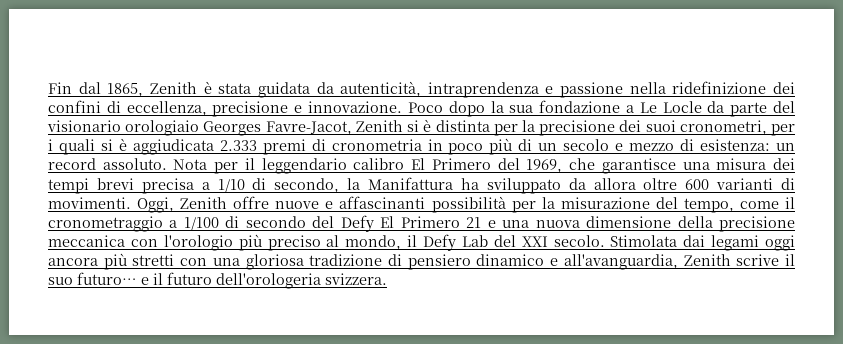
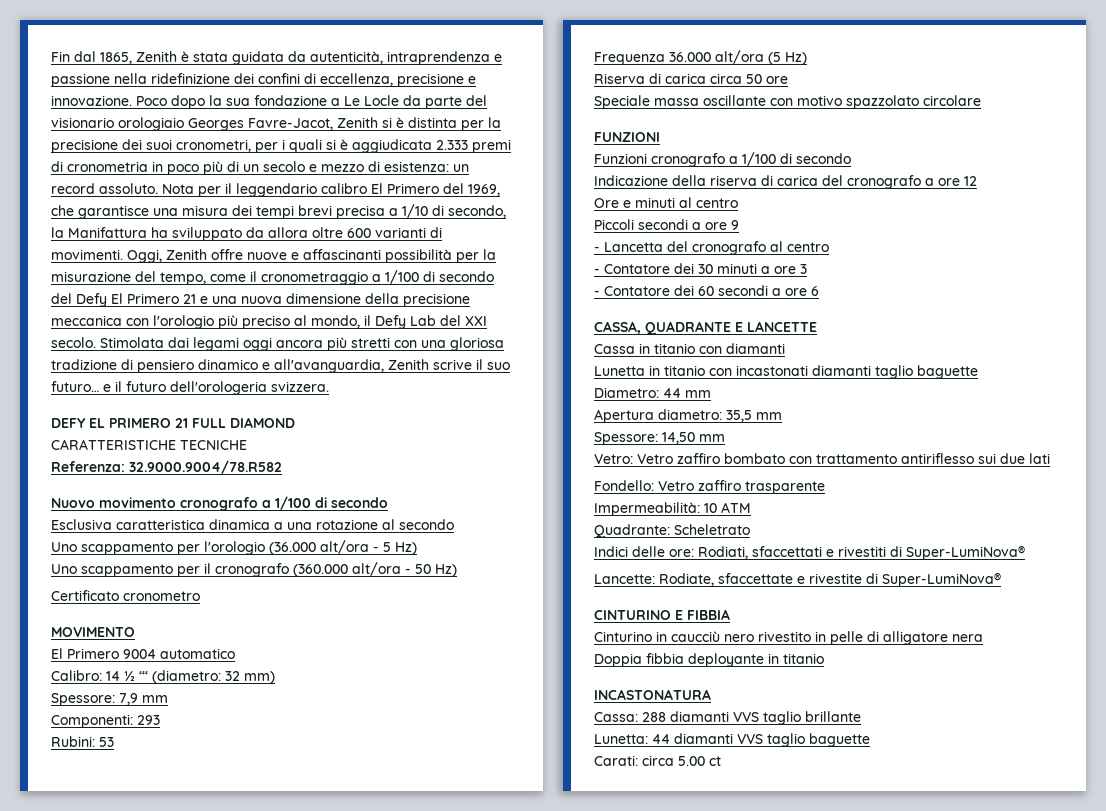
(387, 279) none -> [51,417,295,428] [51,439,247,450] [51,460,282,474] [51,496,388,511] [51,519,454,530] [51,540,417,555] [51,562,457,577] [51,590,200,601] [51,627,135,637] [51,648,235,659] [51,670,275,684] [51,693,168,706] [51,714,160,728] [51,736,114,747] [594,50,807,65] [594,73,788,84] [594,95,981,109] [594,132,660,142] [594,152,851,167] [594,175,977,189] [594,197,738,208] [594,219,739,230] [594,241,829,255] [594,263,807,274] [594,285,819,296] [594,321,817,335] [594,343,785,354] [594,365,978,379] [594,387,711,398] [594,409,782,423] [594,432,725,445] [594,453,1050,464] [594,480,825,494] [594,502,751,516] [594,524,750,538] [594,545,1025,560] [594,572,1001,587] [594,609,730,620] [594,631,983,645] [594,653,824,667] [594,689,711,700] [594,711,861,725] [594,733,870,747] [594,755,721,766] // DEFY EL PRIMERO 21 FULL DIAMOND // CARATTERISTICHE TECNICHE // Referenza: 32.9000.9004/78.R582 // Nuovo movimento cronografo a 1/100 di secondo // Esclusiva caratteristica dinamica a una rotazione al secondo // Uno scappamento per l'orologio (36.000 alt/ora - 5 Hz) // Uno scappamento per il cronografo (360.000 alt/ora - 50 Hz) // Certificato cronometro // MOVIMENTO // El Primero 9004 automatico // Calibro: 14 ½ ‘‘‘ (diametro: 32 mm) // Spessore: 7,9 mm // Componenti: 293 // Rubini: 53 // Frequenza 36.000 alt/ora (5 Hz) // Riserva di carica circa 50 ore // Speciale massa oscillante con motivo spazzolato circolare // FUNZIONI // Funzioni cronografo a 1/100 di secondo // Indicazione della riserva di carica del cronografo a ore 12 // Ore e minuti al centro // Piccoli secondi a ore 9 // - Lancetta del cronografo al centro // - Contatore dei 30 minuti a ore 3 // - Contatore dei 60 secondi a ore 6 // CASSA, QUADRANTE E LANCETTE // Cassa in titanio con diamanti // Lunetta in titanio con incastonati diamanti taglio baguette // Diametro: 44 mm // Apertura diametro: 35,5 mm // Spessore: 14,50 mm // Vetro: Vetro zaffiro bombato con trattamento antiriflesso sui due lati // Fondello: Vetro zaffiro trasparente // Impermeabilità: 10 ATM // Quadrante: Scheletrato // Indici delle ore: Rodiati, sfaccettati e rivestiti di Super-LumiNova® // Lancette: Rodiate, sfaccettate e rivestite di Super-LumiNova® // CINTURINO E FIBBIA // Cinturino in caucciù nero rivestito in pelle di alligatore nera // Doppia fibbia deployante in titanio // INCASTONATURA // Cassa: 288 diamanti VVS taglio brillante // Lunetta: 44 diamanti VVS taglio baguette // Carati: circa 5.00 ct

